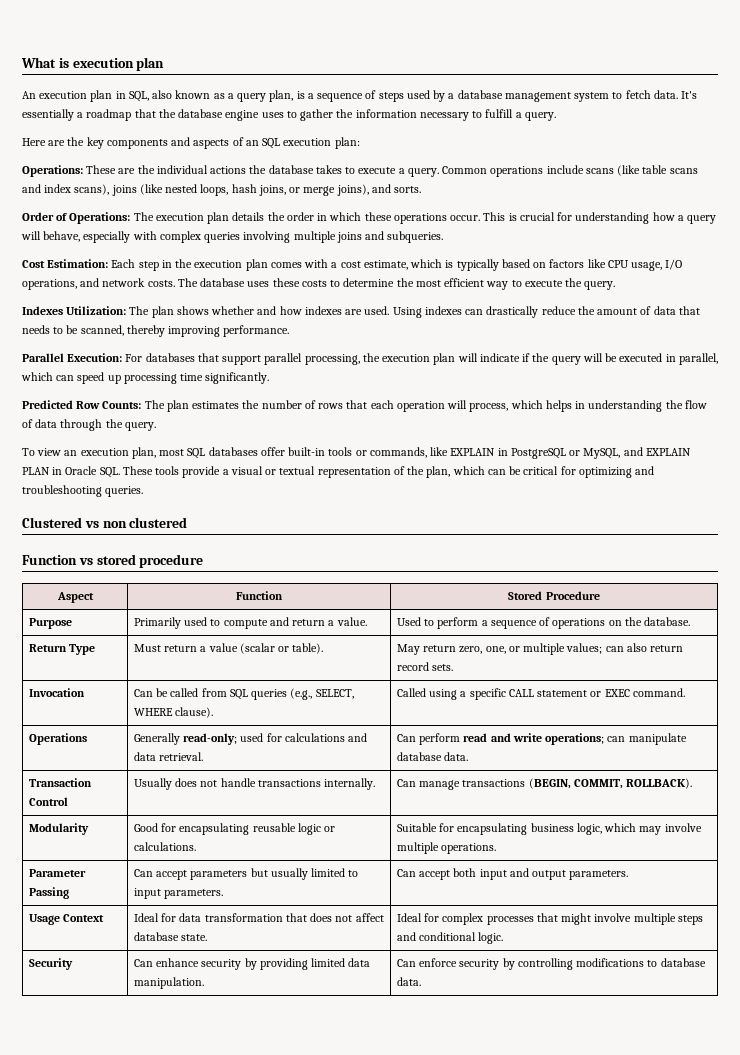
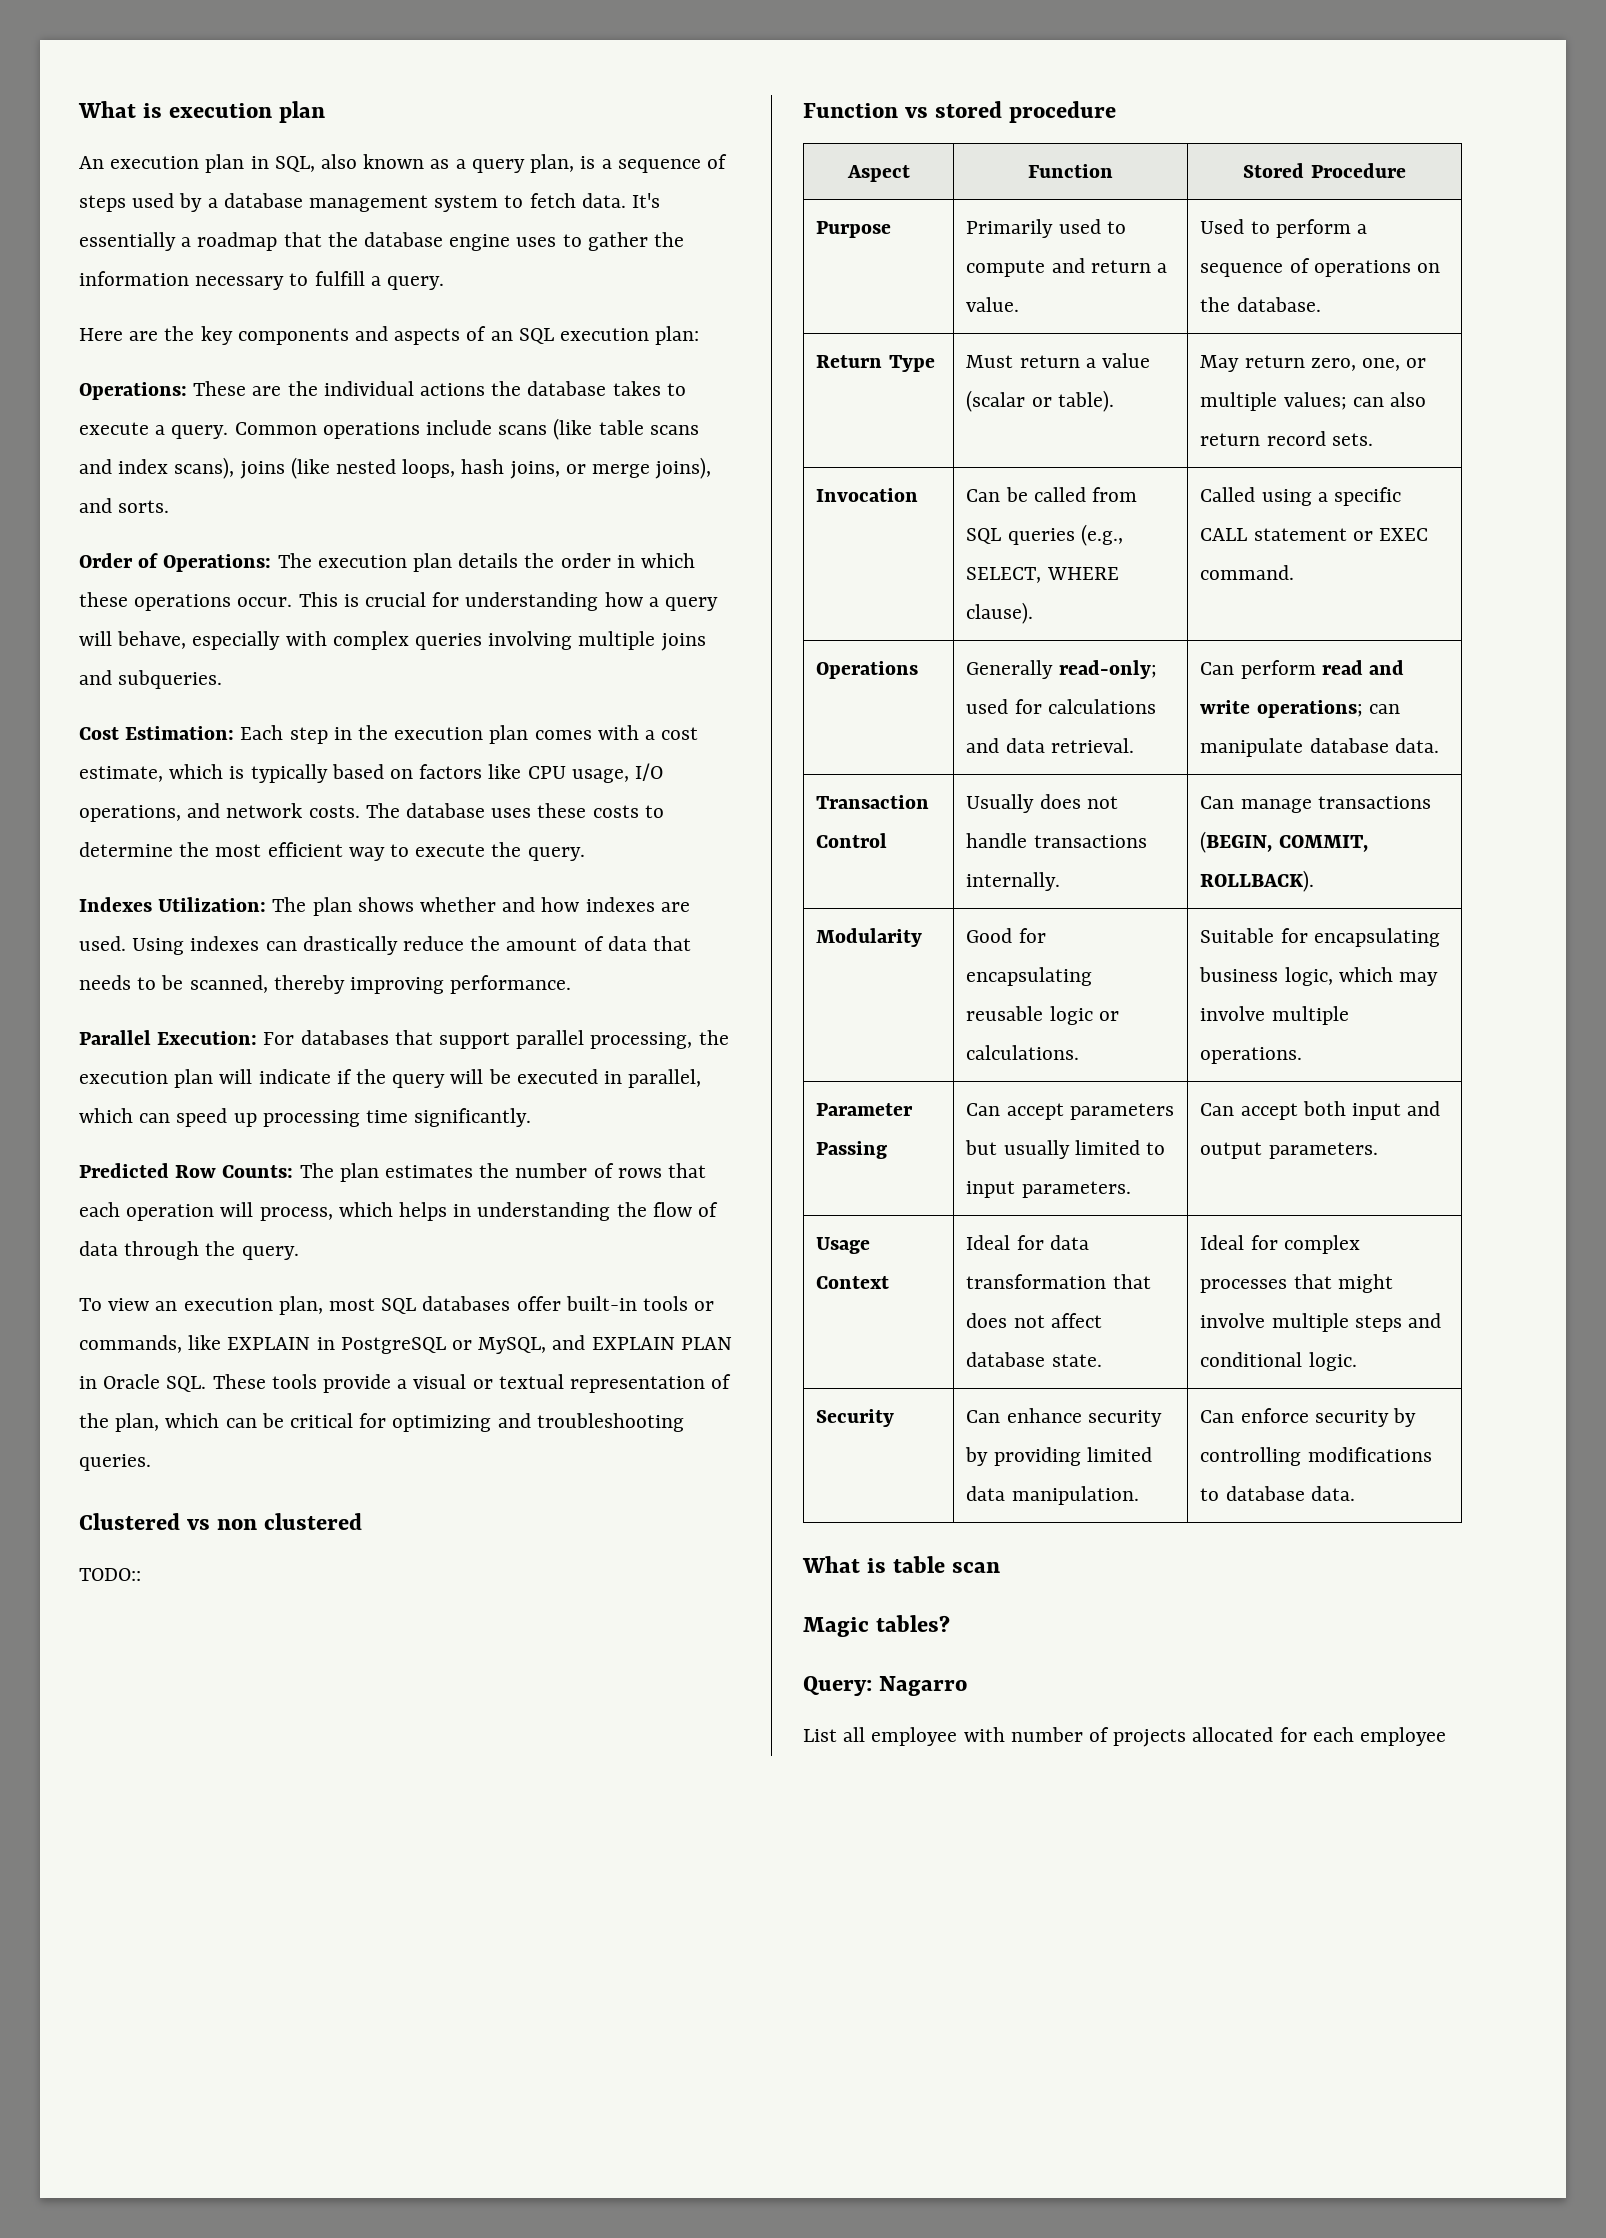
(188, 522) none -> [79,1568,141,1581] // TODO::
(421, 981) none -> [802,1556,1000,1573] [803,1615,950,1637] [803,1676,967,1696] [803,1727,1447,1747] // What is table scan // Magic tables? // Query: Nagarro // List all employee with number of projects allocated for each employee

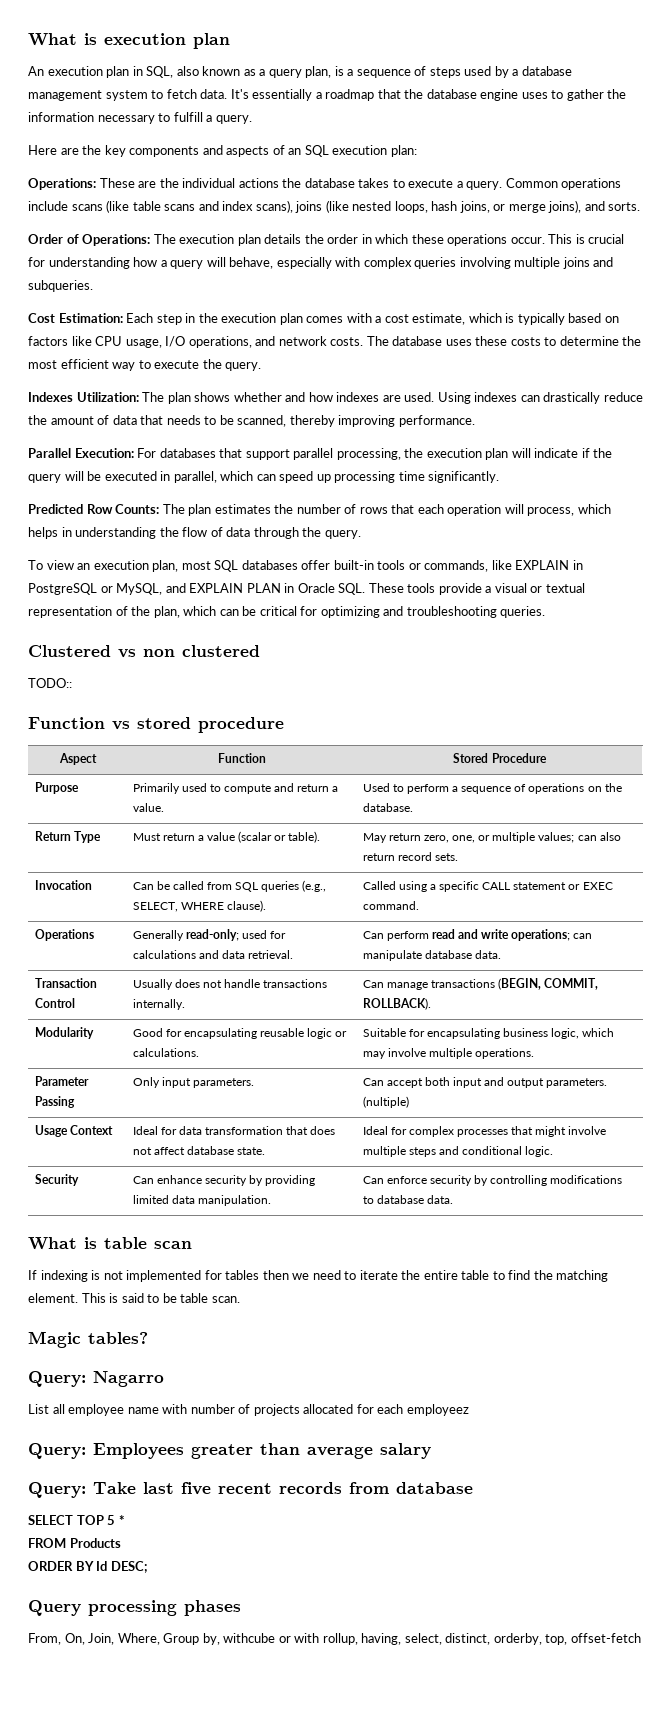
[966,1103,1174,1120] [965,1140,1165,1159] Can accept parameters but usually limited to -> [132,1077,160,1088] Only
(1378, 1150) none -> [362,1096,409,1108] (nultiple)
(1000, 1567) none -> [28,1270,609,1282] [28,1293,240,1303] // If indexing is not implemented for tables then we need to iterate the entire table to find the matching element. This is said to be table scan.
(958, 1736) none -> [127,1407,159,1414] name
[1360,1727,1447,1746] employee -> [406,1404,469,1416] [28,1443,431,1459] [28,1482,473,1498] [28,1515,125,1525] [28,1538,121,1548] [28,1561,148,1573] [28,1600,241,1616] [28,1633,641,1645] employeez // Query: Employees greater than average salary // Query: Take last five recent records from database // SELECT TOP 5 * // FROM Products // ORDER BY Id DESC; // Query processing phases // From, On, Join, Where, Group by, withcube or with rollup, having, select, distinct, orderby, top, offset-fetch

